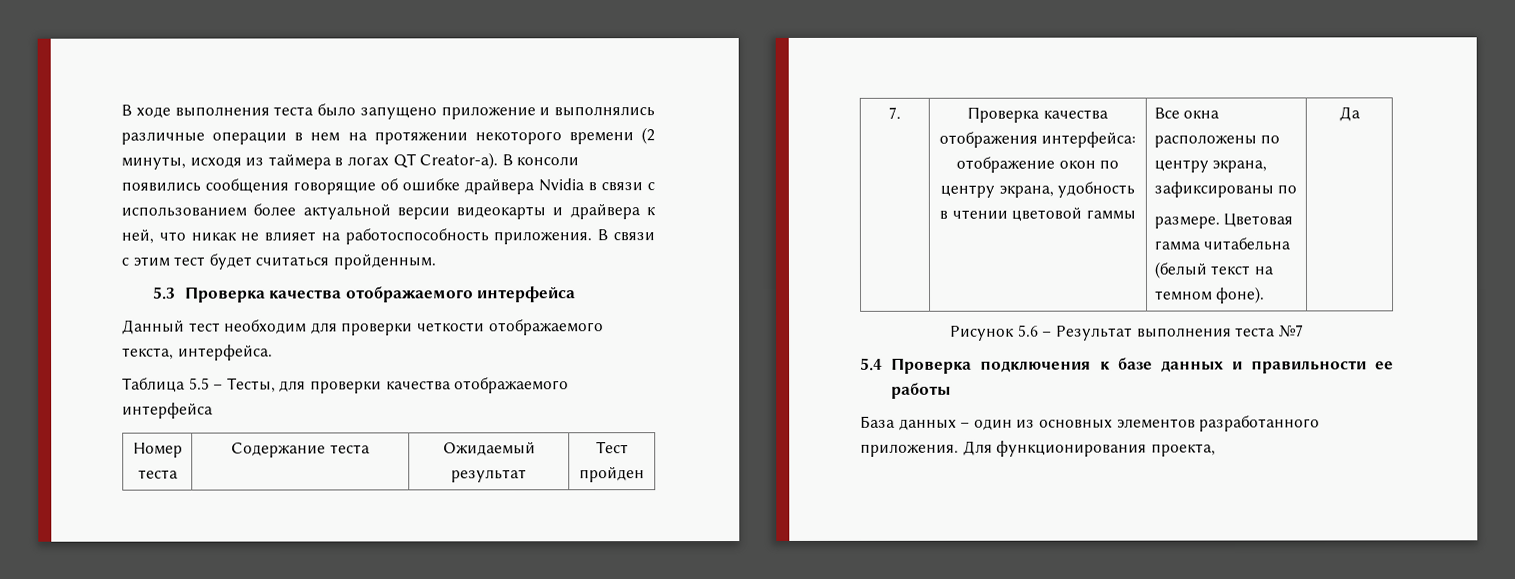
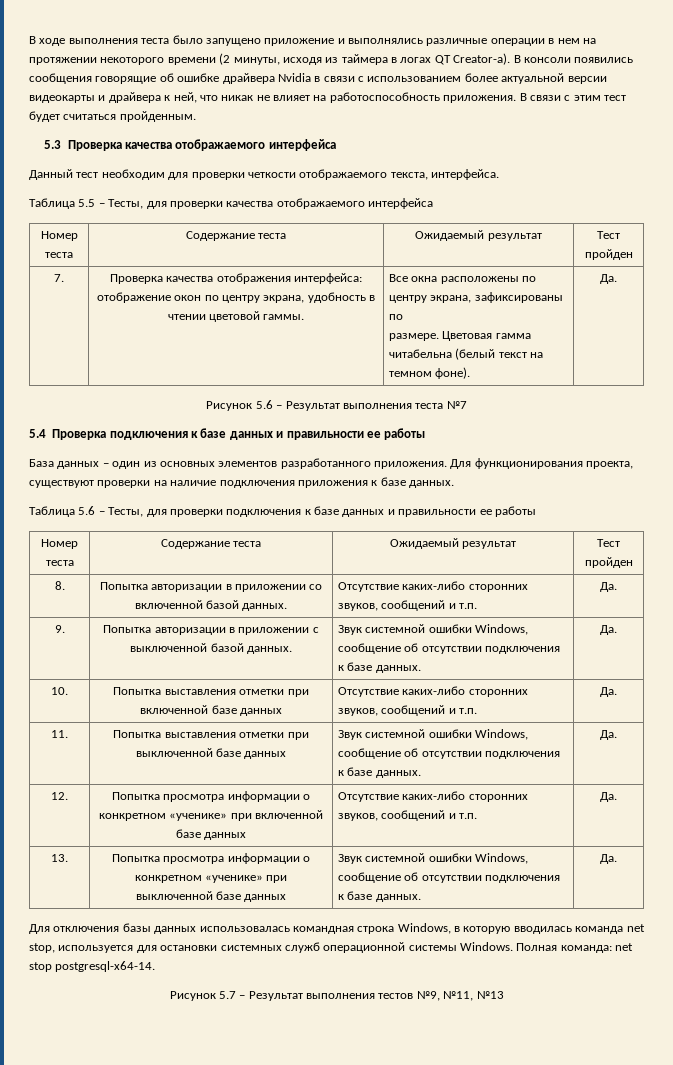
[1085,209,1136,220] гаммы -> [263,314,305,320] гаммы.
[1338,106,1360,122] Да -> [600,274,617,284] Да.
(1216, 450) none -> [29,477,454,488] [29,506,536,517] [41,539,78,549] [45,560,74,566] [160,539,262,549] [389,538,517,549] [597,539,620,547] [584,557,633,568] [54,581,65,590] [99,582,323,592] [134,600,288,611] [338,581,528,592] [338,600,478,611] [600,582,617,592] [54,625,65,633] [103,625,319,635] [130,643,292,654] [338,624,529,635] [338,643,561,654] [338,662,421,673] [600,625,617,635] [51,687,68,695] [113,687,309,697] [140,705,282,716] [338,686,528,697] [338,705,478,716] [600,687,617,697] [51,730,68,738] [113,730,309,740] [135,748,287,759] [338,729,529,740] [338,748,561,759] [338,767,421,778] [600,730,617,740] [51,792,68,800] [111,791,311,802] [98,810,324,821] [175,829,247,840] [338,791,528,802] [338,810,478,821] [600,792,617,802] [51,854,68,862] [111,853,311,864] [134,875,288,883] [135,891,287,902] [338,853,529,864] [338,872,561,883] [338,891,421,902] [600,854,617,864] [29,923,645,934] [29,942,634,953] [29,961,156,972] [169,991,504,1001] существуют проверки на наличие подключения приложения к базе данных. // Таблица 5.6 – Тесты, для проверки подключения к базе данных и правильности ее работы // Номер теста | Содержание теста | Ожидаемый результат | Тест пройден // 8. | Попытка авторизации в приложении со включенной базой данных. | Отсутствие каких-либо сторонних звуков, сообщений и т.п. | Да. // 9. | Попытка авторизации в приложении с выключенной базой данных. | Звук системной ошибки Windows, сообщение об отсутствии подключения к базе данных. | Да. // 10. | Попытка выставления отметки при включенной базе данных | Отсутствие каких-либо сторонних звуков, сообщений и т.п. | Да. // 11. | Попытка выставления отметки при выключенной базе данных | Звук системной ошибки Windows, сообщение об отсутствии подключения к базе данных. | Да. // 12. | Попытка просмотра информации о конкретном «ученике» при включенной базе данных | Отсутствие каких-либо сторонних звуков, сообщений и т.п. | Да. // 13. | Попытка просмотра информации о конкретном «ученике» при выключенной базе данных | Звук системной ошибки Windows, сообщение об отсутствии подключения к базе данных. | Да. // Для отключения базы данных использовалась командная строка Windows, в которую вводилась команда net stop, используется для остановки системных служб операционной системы Windows. Полная команда: net stop postgresql-x64-14. // Рисунок 5.7 – Результат выполнения тестов №9, №11, №13

